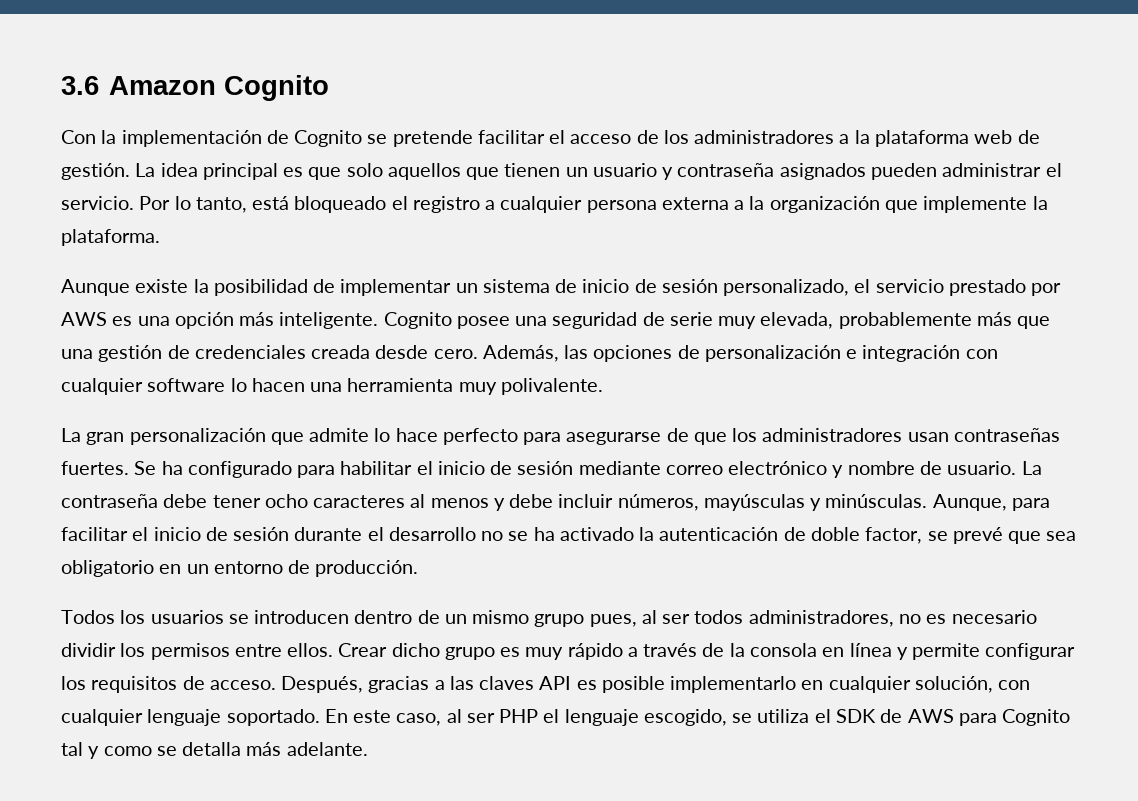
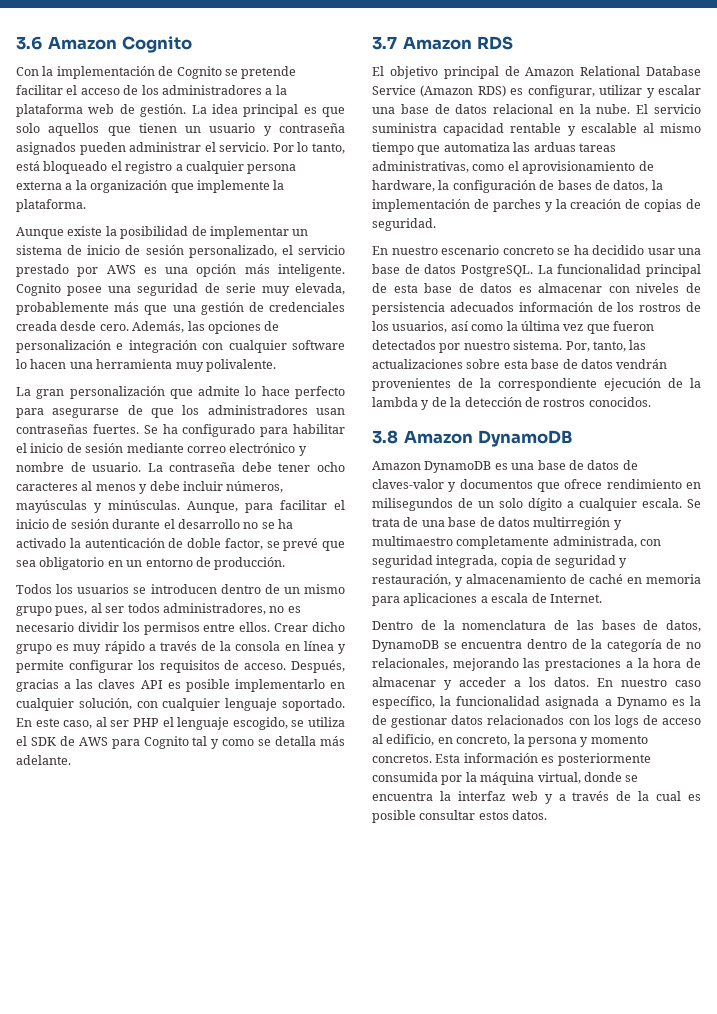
(368, 749) none -> [372,36,513,50] [372,66,701,79] [372,85,701,98] [372,104,701,114] [372,123,701,136] [372,142,616,155] [372,161,654,174] [372,180,663,193] [372,199,701,212] [372,218,436,231] [372,245,701,255] [372,264,701,277] [372,283,701,293] [372,302,701,315] [372,321,654,334] [372,340,647,353] [372,359,668,369] [372,378,701,391] [372,397,651,410] [372,430,572,447] [372,460,638,473] [372,479,701,492] [372,498,701,511] [372,517,622,530] [372,536,662,549] [372,555,627,568] [372,574,701,587] [372,593,602,606] [372,620,701,632] [372,639,701,652] [372,658,701,671] [372,677,701,690] [372,696,701,709] [372,715,701,728] [372,734,648,747] [372,753,651,766] [372,772,639,785] [372,791,701,804] [372,810,548,823] // 3.7 Amazon RDS // El objetivo principal de Amazon Relational Database Service (Amazon RDS) es configurar, utilizar y escalar una base de datos relacional en la nube. El servicio suministra capacidad rentable y escalable al mismo tiempo que automatiza las arduas tareas administrativas, como el aprovisionamiento de hardware, la configuración de bases de datos, la implementación de parches y la creación de copias de seguridad. // En nuestro escenario concreto se ha decidido usar una base de datos PostgreSQL. La funcionalidad principal de esta base de datos es almacenar con niveles de persistencia adecuados información de los rostros de los usuarios, así como la última vez que fueron detectados por nuestro sistema. Por, tanto, las actualizaciones sobre esta base de datos vendrán provenientes de la correspondiente ejecución de la lambda y de la detección de rostros conocidos. // 3.8 Amazon DynamoDB // Amazon DynamoDB es una base de datos de claves-valor y documentos que ofrece rendimiento en milisegundos de un solo dígito a cualquier escala. Se trata de una base de datos multirregión y multimaestro completamente administrada, con seguridad integrada, copia de seguridad y restauración, y almacenamiento de caché en memoria para aplicaciones a escala de Internet. // Dentro de la nomenclatura de las bases de datos, DynamoDB se encuentra dentro de la categoría de no relacionales, mejorando las prestaciones a la hora de almacenar y acceder a los datos. En nuestro caso específico, la funcionalidad asignada a Dynamo es la de gestionar datos relacionados con los logs de acceso al edificio, en concreto, la persona y momento concretos. Esta información es posteriormente consumida por la máquina virtual, donde se encuentra la interfaz web y a través de la cual es posible consultar estos datos.

